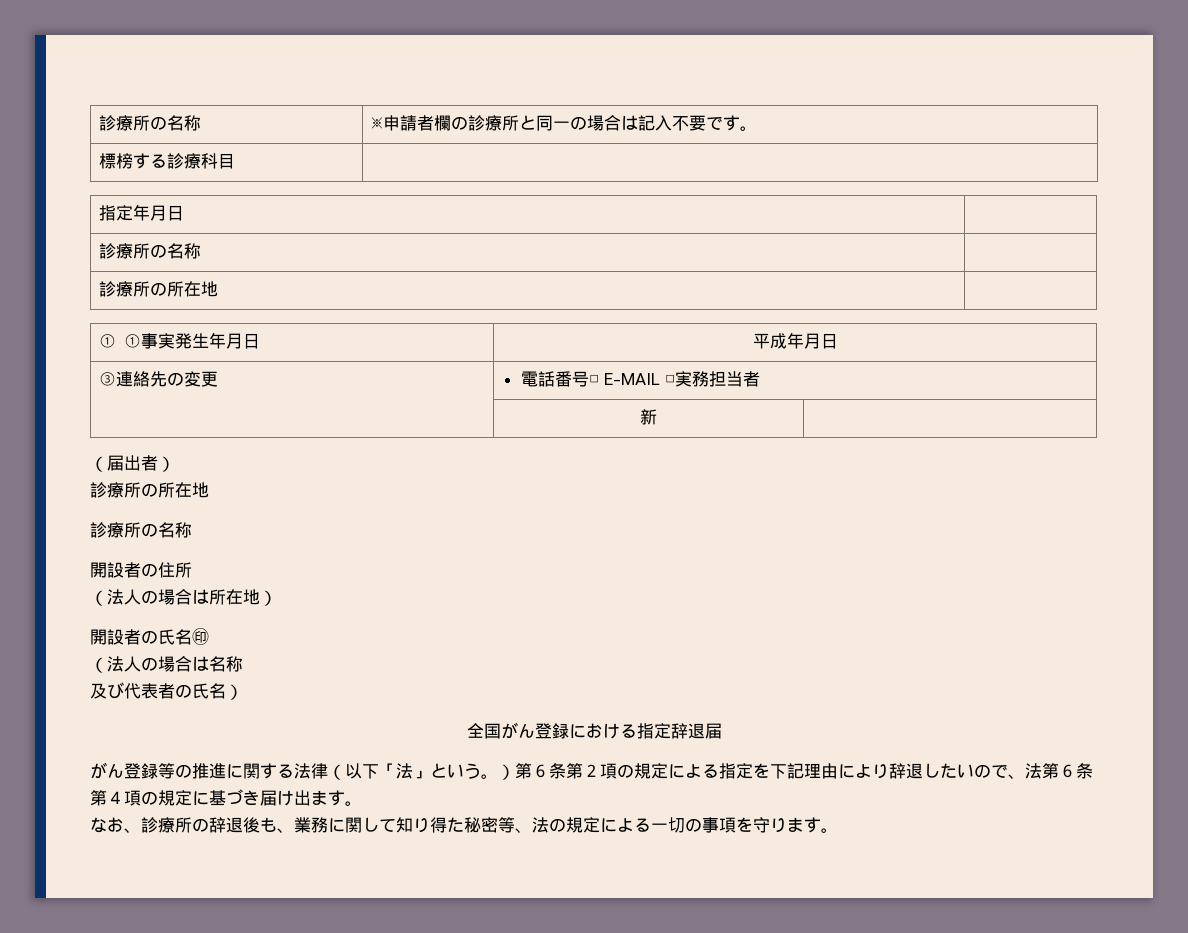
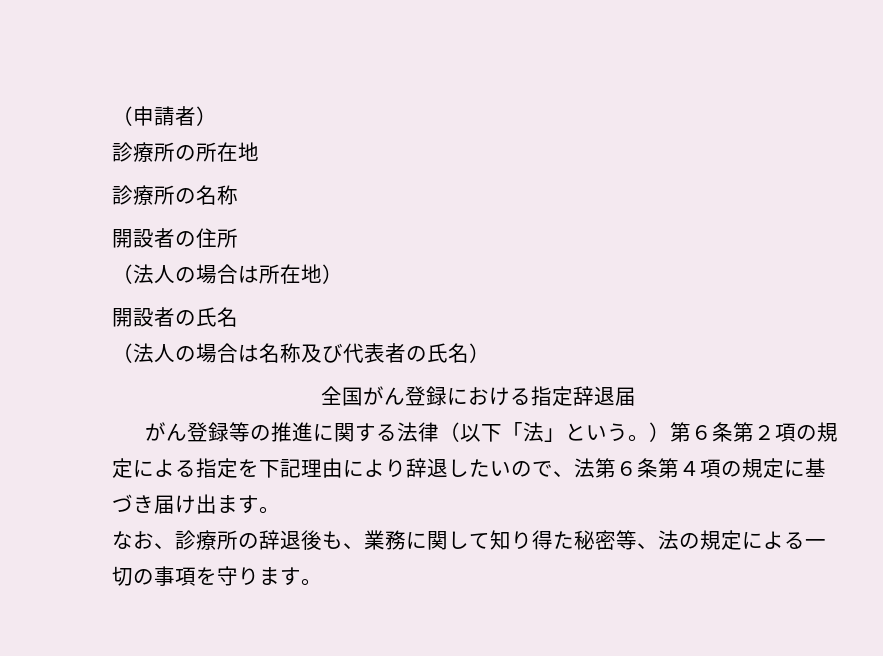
[98,115,201,131] [370,115,757,131] [98,153,235,169] [98,204,184,221] [98,243,201,259] [98,281,218,297] [98,332,261,349] [752,332,838,349] [98,371,218,387] [520,371,760,387] [640,409,657,425] [90,455,141,472] 診療所の名称 | ※申請者欄の診療所と同一の場合は記入不要です。 // 標榜する診療科目 | // 指定年月日 | // 診療所の名称 | // 診療所の所在地 | // ① ①事実発生年月日 | 平成年月日 // ③連絡先の変更 | 電話番号□ E-MAIL □実務担当者 // | 新 | // （届出 -> [112,106,175,126] （申請
[192,628,209,645] ㊞ -> (238, 317) none
(243, 664) // -> (301, 353) none

